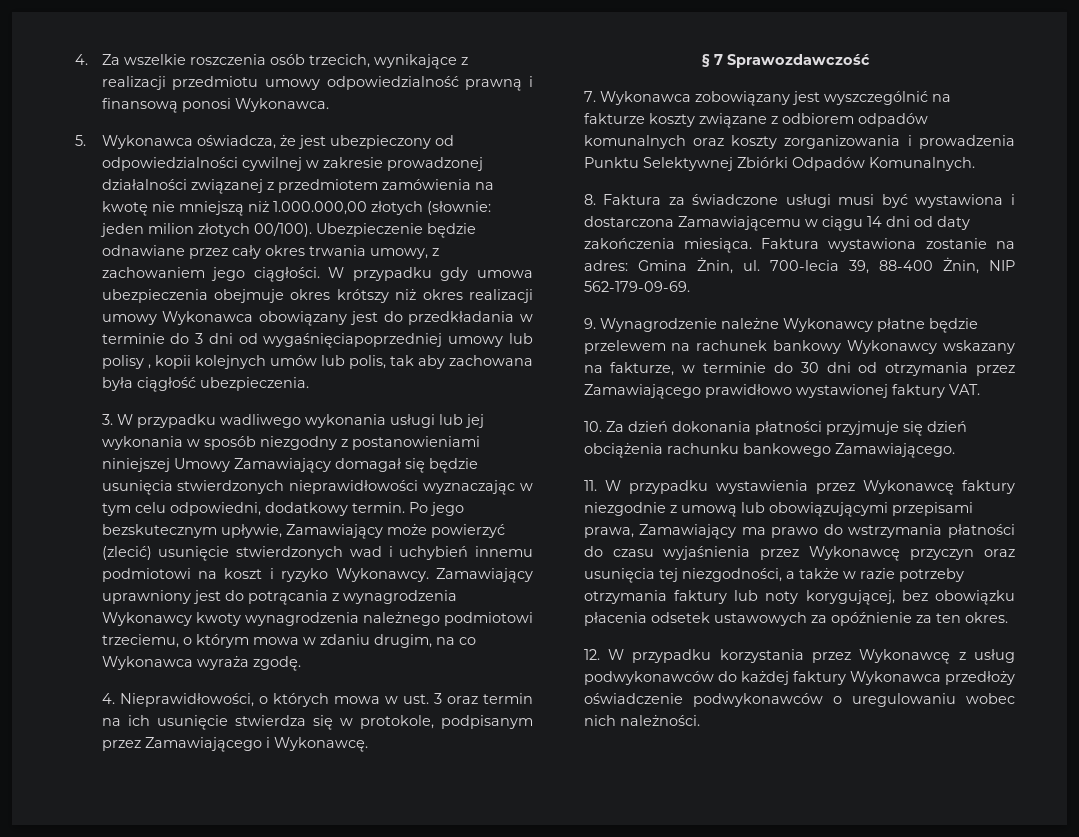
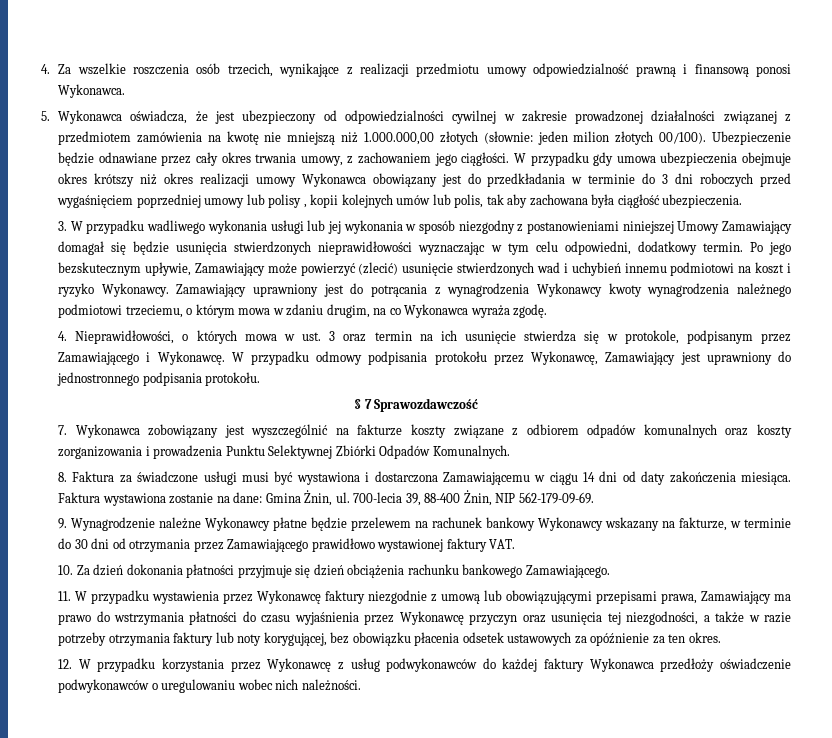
[238,333,443,348] od wygaśnięciapoprzedniej -> [700,173,791,187] [57,194,201,208] roboczych przed wygaśnięciem poprzedniej
(368, 744) none -> [231,351,791,365] [57,372,261,386] W przypadku odmowy podpisania protokołu przez Wykonawcę, Zamawiający jest uprawniony do jednostronnego podpisania protokołu.
[583,260,628,271] adres: -> [233,492,263,503] dane:

